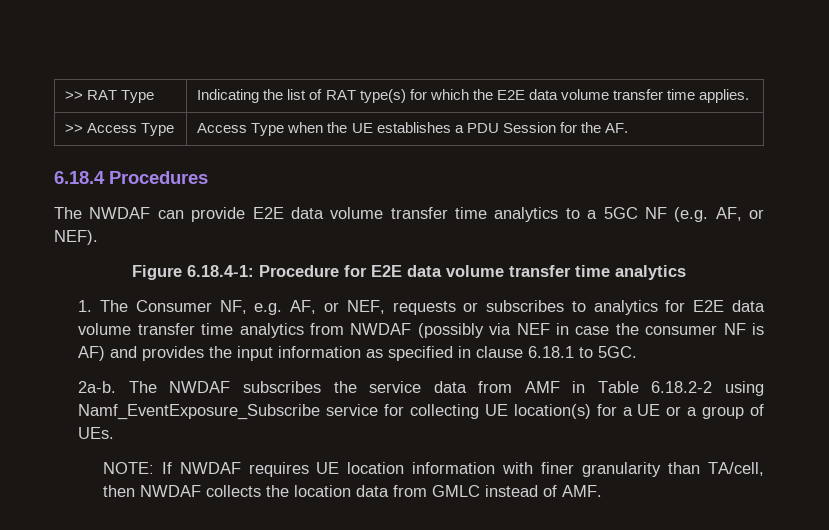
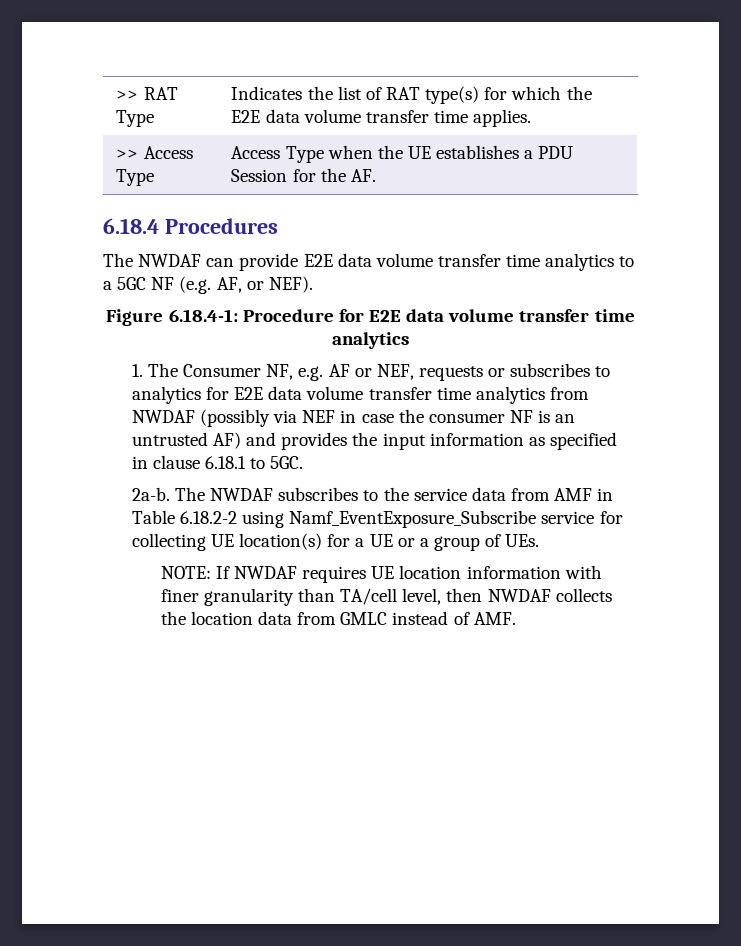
[197,89,260,103] Indicating -> [231,86,303,100] Indicates
[290,300,317,314] AF, -> [328,364,350,377] AF
(764, 329) none -> [555,414,576,423] [131,432,208,446] an untrusted
(322, 387) none -> [363,490,379,501] to
[707,462,764,476] TA/cell, -> [340,588,442,605] TA/cell level,

